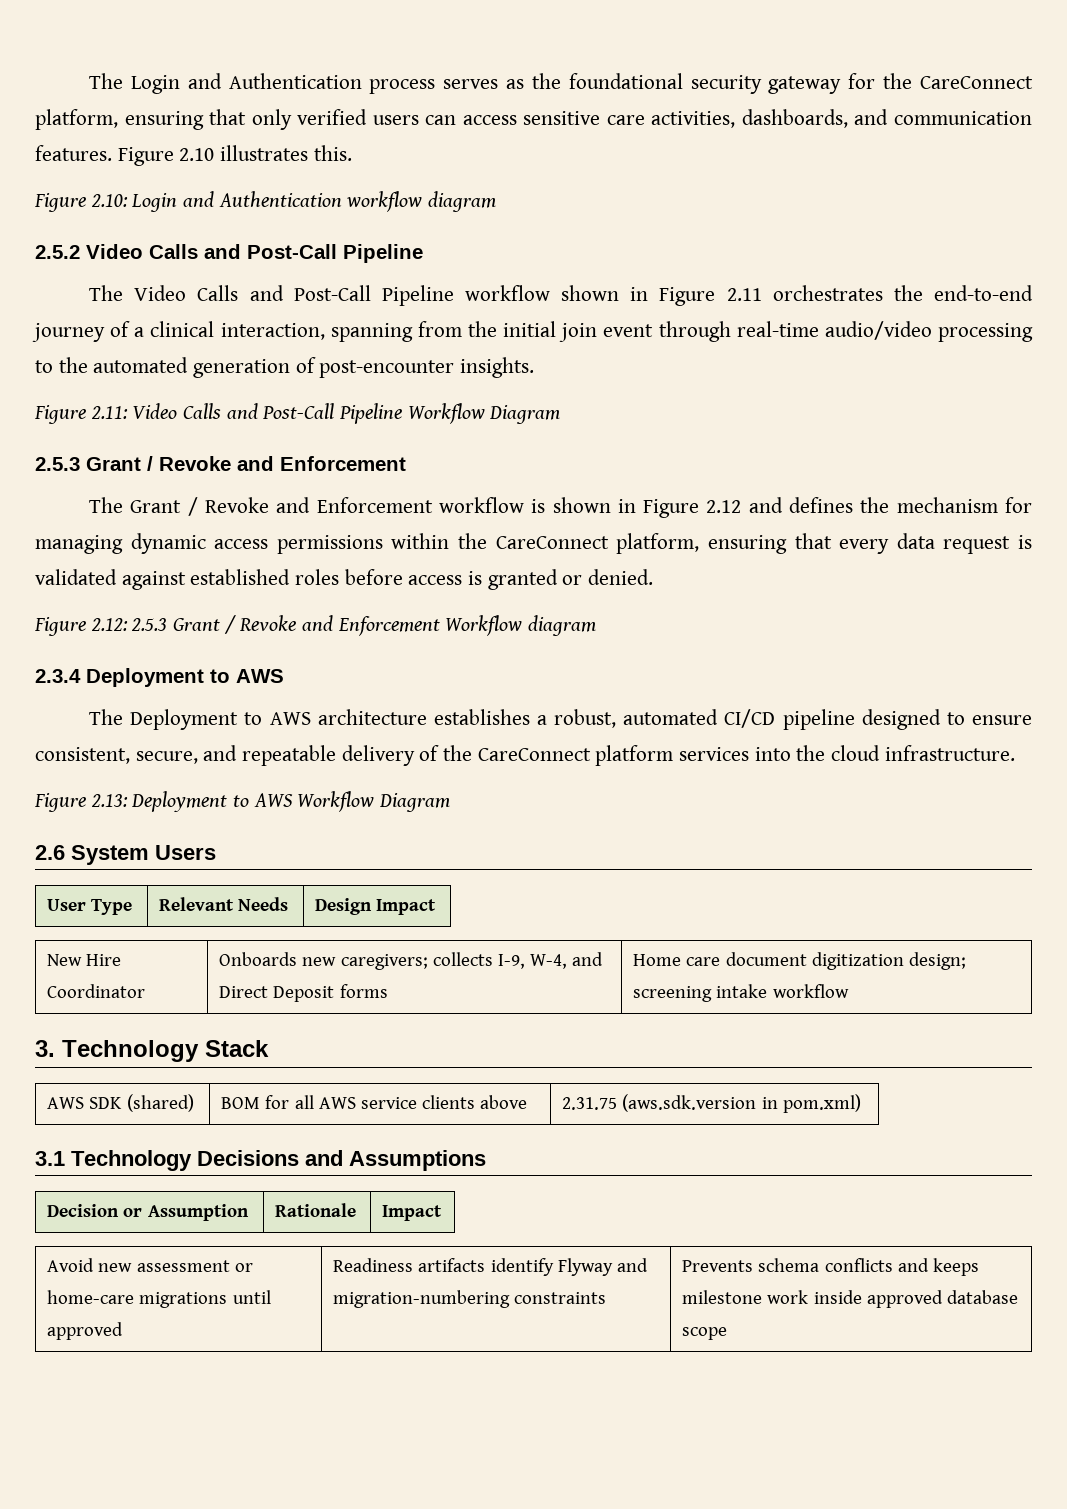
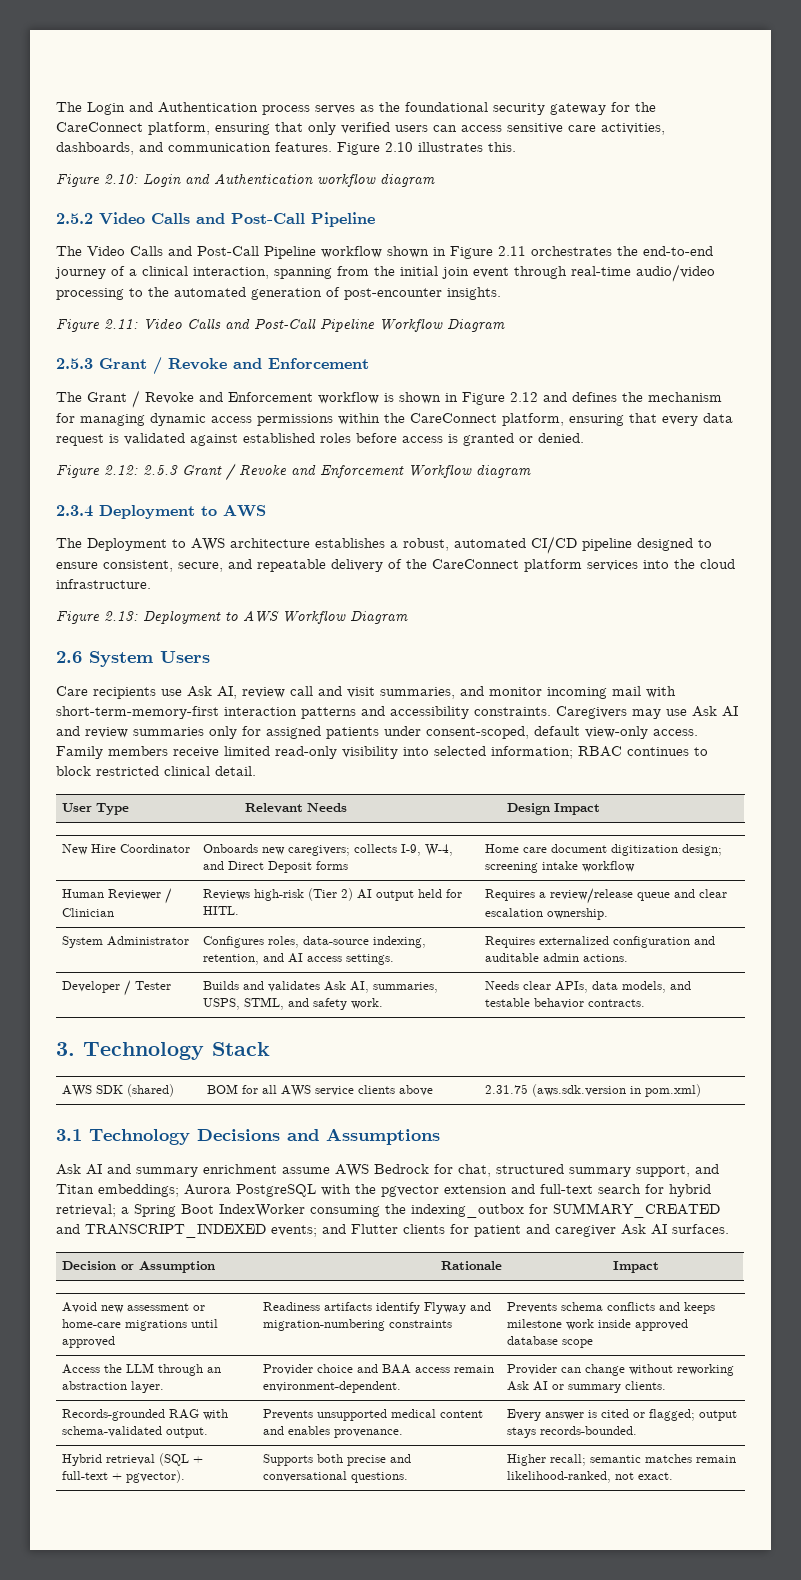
(216, 852) none -> [56,686,676,699] [56,706,738,719] [56,726,698,739] [56,746,708,759] [56,766,256,776] // Care recipients use Ask AI, review call and visit summaries, and monitor incoming mail with short-term-memory-first interaction patterns and accessibility constraints. Caregivers may use Ask AI and review summaries only for assigned patients under consent-scoped, default view-only access. Family members receive limited read-only visibility into selected information; RBAC continues to block restricted clinical detail.
(849, 991) none -> [62,888,173,904] [62,908,115,917] [203,888,463,901] [203,906,240,915] [485,888,728,904] [485,908,609,920] [62,936,190,948] [203,936,427,948] [203,953,395,965] [485,936,716,948] [485,953,629,962] [62,980,172,996] [203,981,439,993] [203,997,384,1010] [485,981,692,993] [485,998,646,1009] // Human Reviewer / Clinician | Reviews high-risk (Tier 2) AI output held for HITL. | Requires a review/release queue and clear escalation ownership. // System Administrator | Configures roles, data-source indexing, retention, and AI access settings. | Requires externalized configuration and auditable admin actions. // Developer / Tester | Builds and validates Ask AI, summaries, USPS, STML, and safety work. | Needs clear APIs, data models, and testable behavior contracts.
(486, 1160) none -> [56,1164,719,1177] [56,1184,711,1197] [56,1203,720,1218] [56,1223,729,1238] // Ask AI and summary enrichment assume AWS Bedrock for chat, structured summary support, and Titan embeddings; Aurora PostgreSQL with the pgvector extension and full-text search for hybrid retrieval; a Spring Boot IndexWorker consuming the indexing_outbox for SUMMARY_CREATED and TRANSCRIPT_INDEXED events; and Flutter clients for patient and caregiver Ask AI surfaces.
(728, 1333) none -> [62,1363,222,1376] [62,1381,165,1393] [263,1364,495,1375] [263,1381,402,1393] [507,1364,735,1376] [507,1381,667,1393] [62,1409,229,1421] [62,1426,209,1438] [263,1409,484,1421] [263,1426,404,1438] [507,1409,738,1421] [507,1426,638,1438] [62,1453,204,1466] [62,1470,186,1483] [263,1454,412,1466] [263,1471,409,1483] [507,1454,737,1466] [507,1471,674,1483] // Access the LLM through an abstraction layer. | Provider choice and BAA access remain environment-dependent. | Provider can change without reworking Ask AI or summary clients. // Records-grounded RAG with schema-validated output. | Prevents unsupported medical content and enables provenance. | Every answer is cited or flagged; output stays records-bounded. // Hybrid retrieval (SQL + full-text + pgvector). | Supports both precise and conversational questions. | Higher recall; semantic matches remain likelihood-ranked, not exact.

